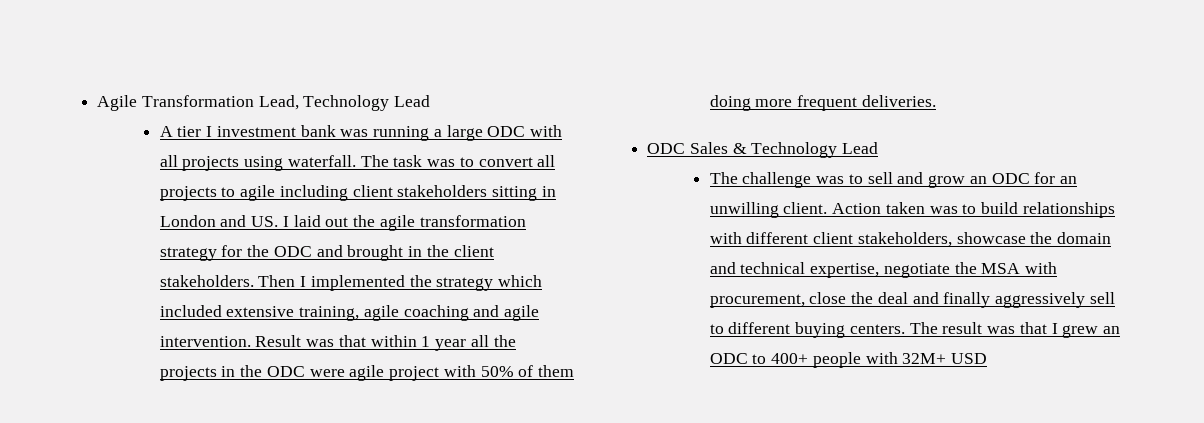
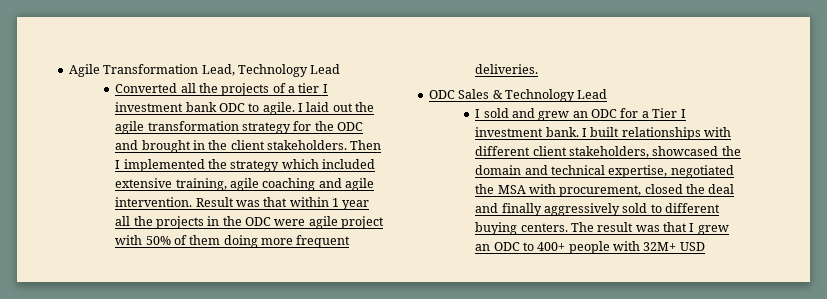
[159,125,562,141] [159,155,556,171] [159,185,556,201] [159,215,279,227] A tier I investment bank was running a large ODC with all projects using waterfall. The task was to convert all projects to agile including client stakeholders sitting in London and US. -> [115,83,328,96] [115,102,295,115] Converted all the projects of a tier I investment bank ODC to agile.
[709,172,1077,188] [709,202,1019,218] The challenge was to sell and grow an ODC for an unwilling client. Action taken was to build -> [475,108,686,121] [475,127,620,137] I sold and grew an ODC for a Tier I investment bank. I built
[956,232,1026,244] showcase -> [652,146,719,156] showcased
[883,263,950,278] negotiate -> [670,165,734,178] negotiated
[809,292,847,304] close -> [644,184,683,194] closed
[1089,292,1115,304] sell -> [622,203,648,213] sold

